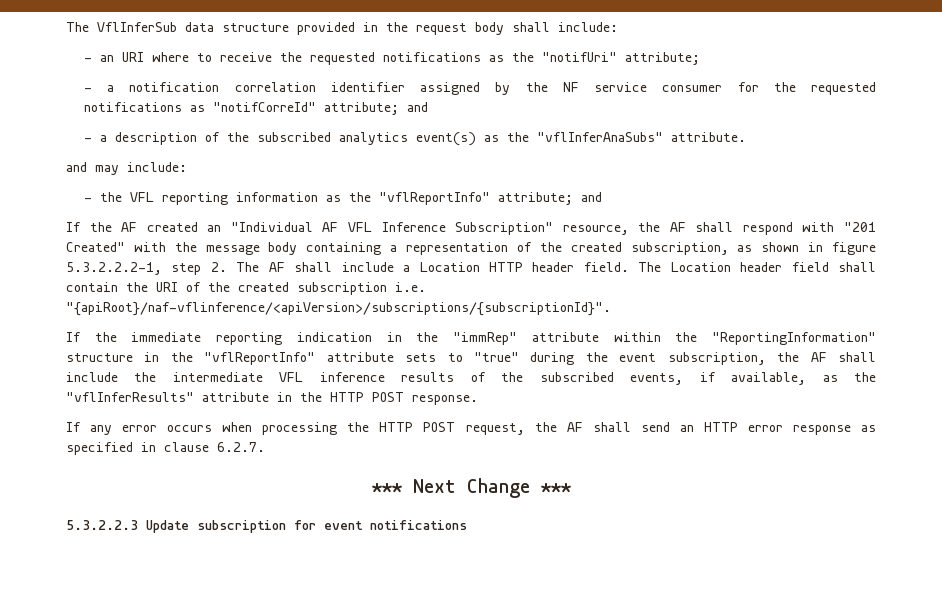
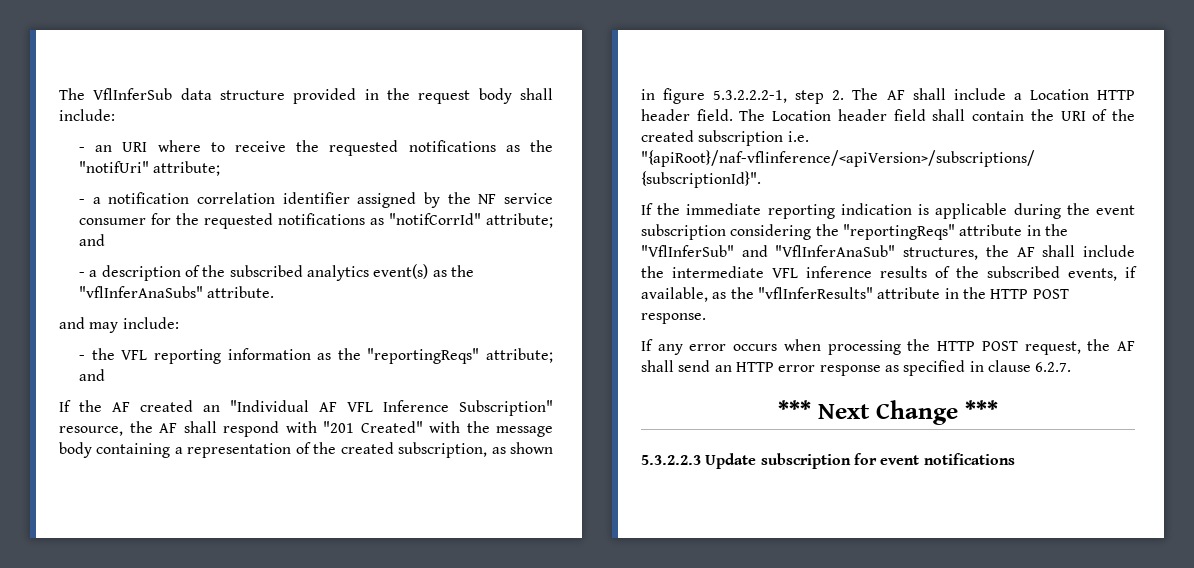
[212,102,316,112] "notifCorreId" -> [389,213,482,225] "notifCorrId"
[378,192,490,205] "vflReportInfo" -> [367,348,480,364] "reportingReqs"
[386,332,877,345] [66,352,766,365] in the "immRep" attribute within the "ReportingInformation" structure in the "vflReportInfo" attribute sets to "true" during the event subscription, -> [918,203,1135,219] [641,224,1068,240] [641,245,979,260] is applicable during the event subscription considering the "reportingReqs" attribute in the "VflInferSub" and "VflInferAnaSub" structures,

